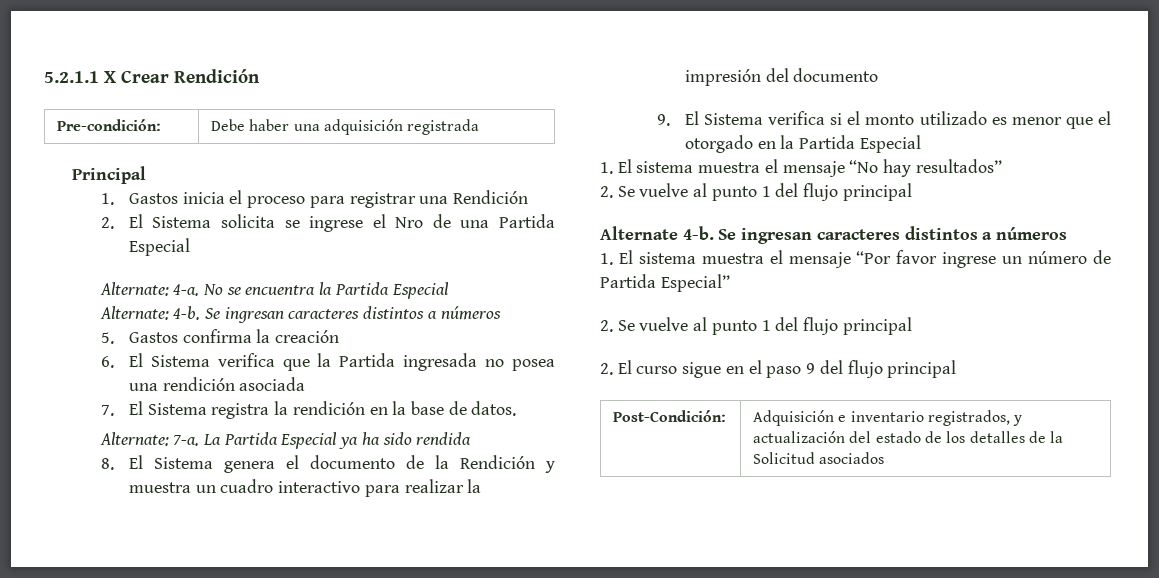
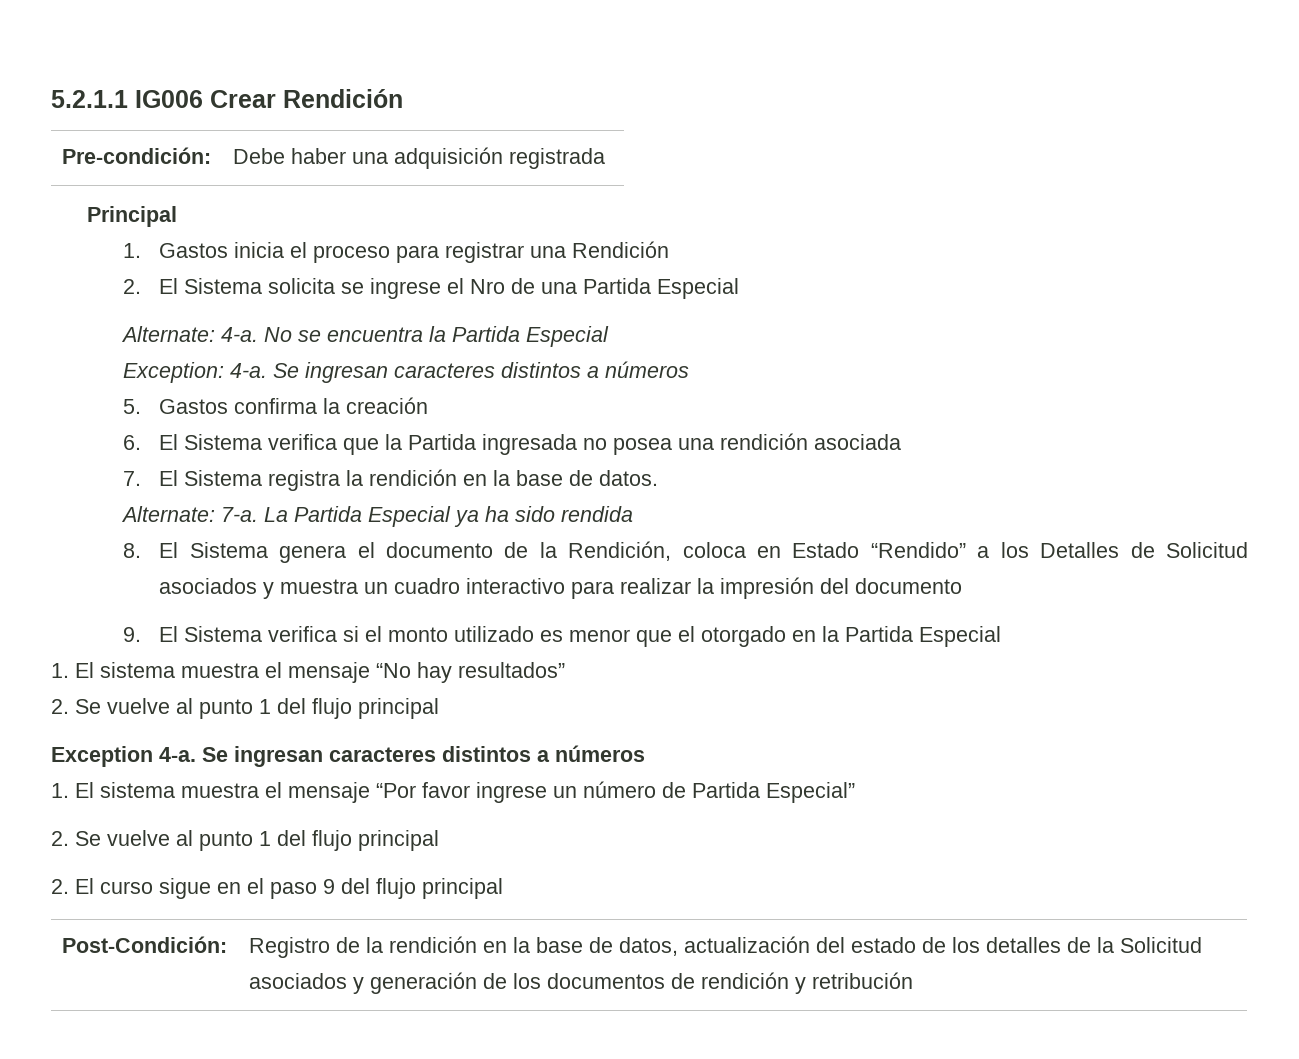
[104,71,117,83] X -> [135,90,203,108] IG006
[99,306,201,320] Alternate: 4-b. -> [123,362,268,383] Exception: 4-a.
[459,455,535,469] Rendición -> [568,541,1248,561] [159,578,258,594] Rendición, coloca en Estado “Rendido” a los Detalles de Solicitud asociados
[600,226,714,240] Alternate 4-b. -> [51,746,196,767] Exception 4-a.
[753,410,1023,426] Adquisición e inventario registrados, y -> [248,936,678,958] Registro de la rendición en la base de datos,
(885, 458) none -> [352,972,913,994] y generación de los documentos de rendición y retribución

